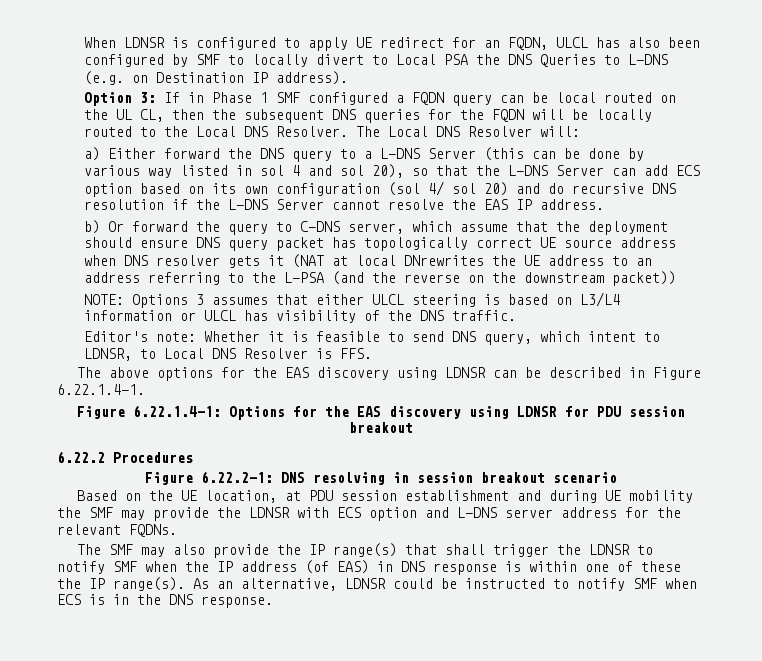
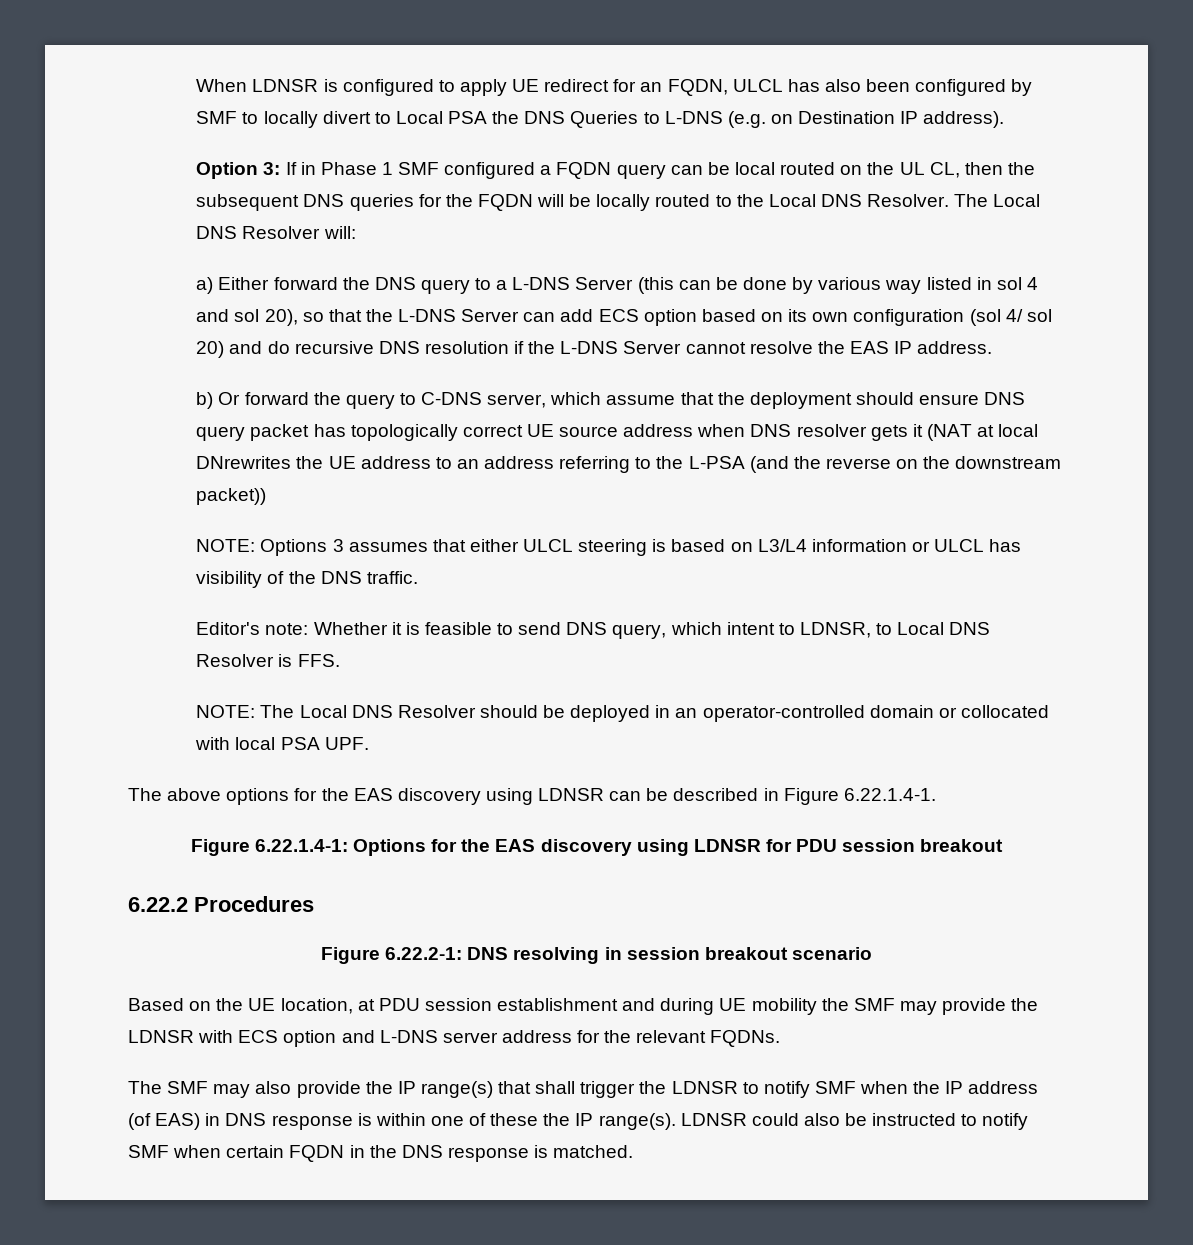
(373, 353) none -> [196,705,1050,722] [195,737,369,750] // NOTE: The Local DNS Resolver should be deployed in an operator-controlled domain or collocated with local PSA UPF.
[193,578,337,591] As an alternative, -> (676, 1121) none
(433, 583) none -> [803,1113,840,1126] also
[57,594,105,605] ECS is -> [226,1145,345,1162] certain FQDN
[201,596,273,608] response. -> [447,1145,634,1162] response is matched.

